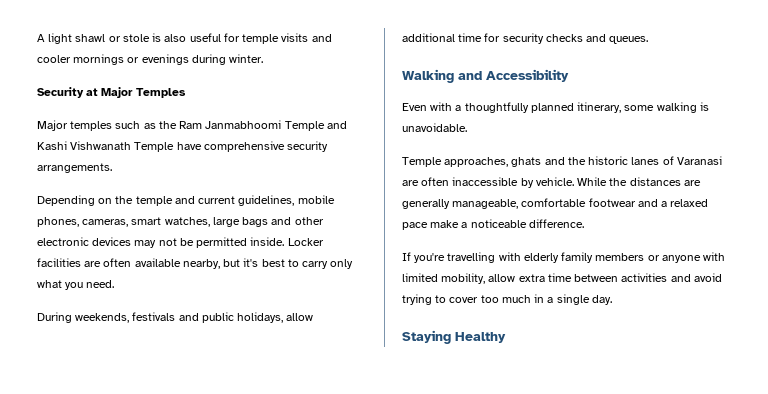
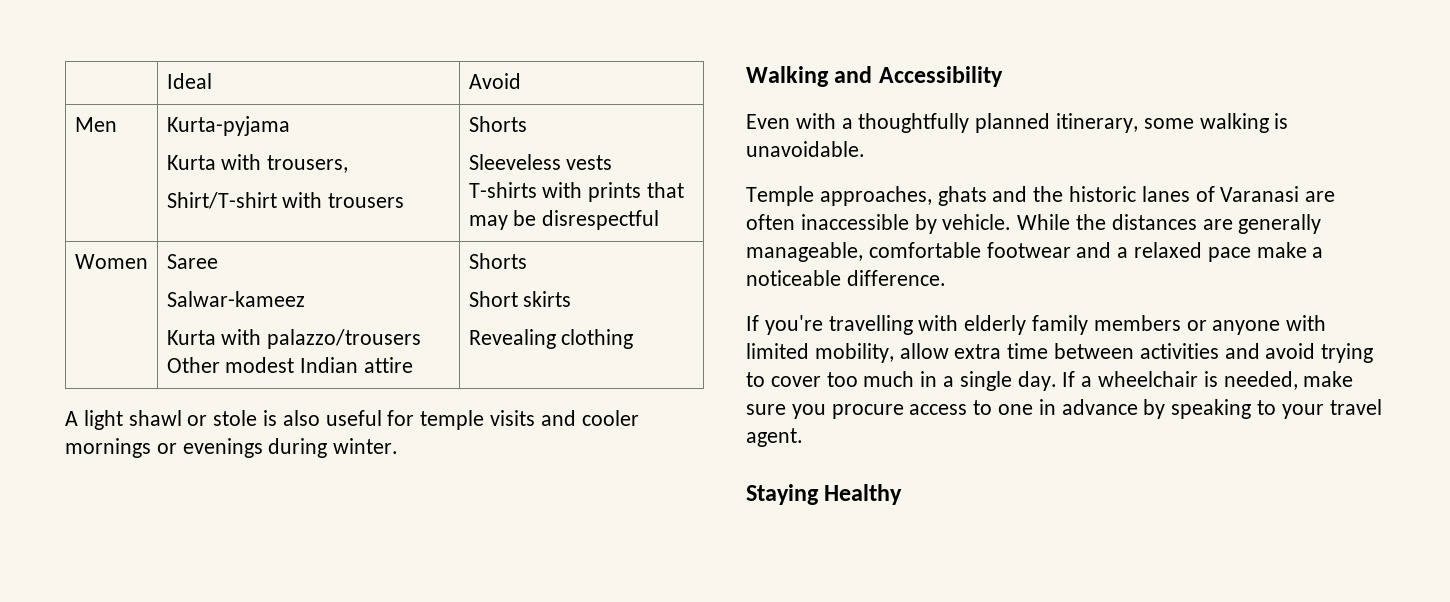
(37, 38) none -> [166,73,212,89] [468,73,521,89] [74,117,117,132] [166,116,290,136] [166,154,349,173] [166,192,405,209] [468,116,527,132] [468,154,613,170] [468,182,684,202] [468,210,660,230] [74,254,148,269] [166,254,218,269] [166,291,305,307] [166,329,422,349] [166,357,413,373] [468,253,527,269] [468,291,572,307] [468,329,634,349] | Ideal | Avoid // Men | Kurta-pyjama // Kurta with trousers, // Shirt/T-shirt with trousers | Shorts // Sleeveless vests // T-shirts with prints that may be disrespectful // Women | Saree // Salwar-kameez // Kurta with palazzo/trousers Other modest Indian attire | Shorts // Short skirts // Revealing clothing //
[37,87,186,98] [37,120,347,131] [37,141,329,152] [37,163,112,173] [37,195,335,206] [37,217,324,227] [37,237,324,248] [37,258,354,269] [37,280,115,290] [37,312,314,323] [402,33,649,44] // Security at Major Temples // Major temples such as the Ram Janmabhoomi Temple and Kashi Vishwanath Temple have comprehensive security arrangements. // Depending on the temple and current guidelines, mobile phones, cameras, smart watches, large bags and other electronic devices may not be permitted inside. Locker facilities are often available nearby, but it's best to carry only what you need. // During weekends, festivals and public holidays, allow additional time for security checks and queues. -> (399, 446) none
(612, 300) none -> [1062,371,1354,390] [746,399,1382,419] [746,428,803,447] If a wheelchair is needed, make sure you procure access to one in advance by speaking to your travel agent.

